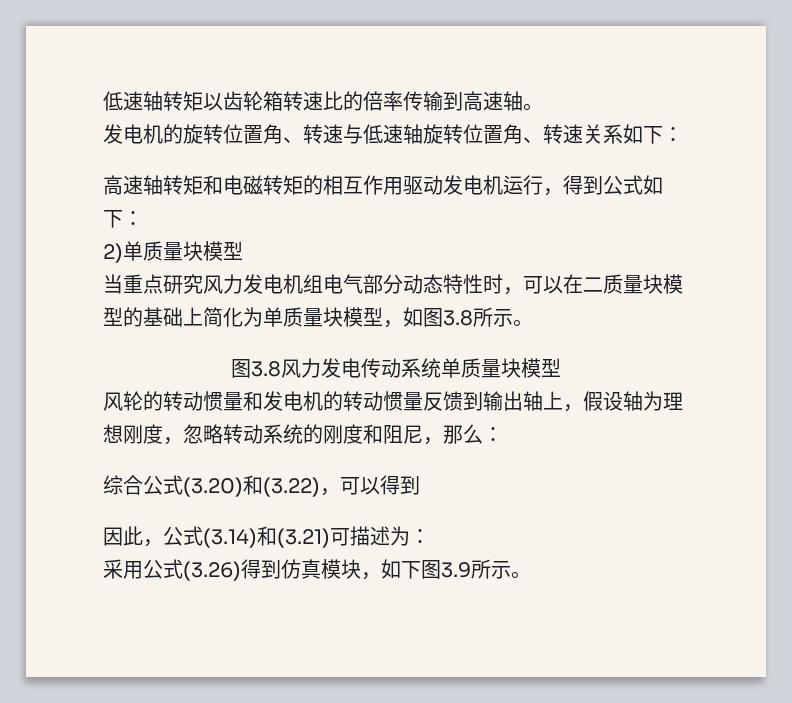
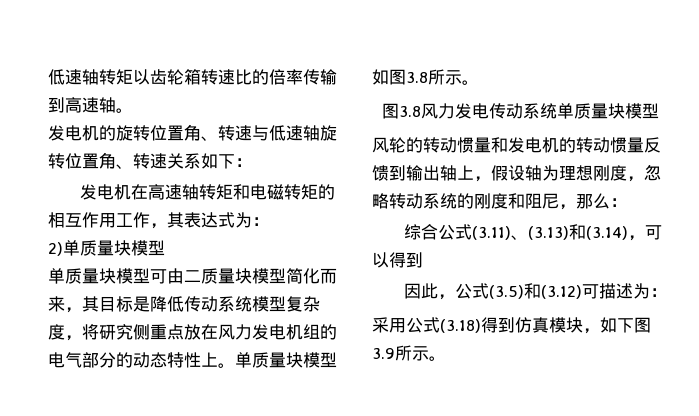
(683, 134) none -> [80,184,149,200] 发电机在
[403,175,663,196] [103,210,123,228] 驱动发电机运行，得到公式如下 -> [116,212,252,229] 工作，其表达式为
[103,274,203,294] 当重点研究 -> [48,268,337,284] [48,296,320,313] [48,324,218,341] 单质量块模型可由二质量块模型简化而来，其目标是降低传动系统模型复杂度，将研究侧重点放在
(323, 283) none -> [320,324,337,340] 的
(403, 284) none -> [116,352,133,368] 的
[483,274,683,295] [103,307,403,328] 时，可以在二质量块模型的基础上简化为单质量块模型， -> [201,352,337,368] 上。单质量块模型
[183,475,320,497] (3.20)和(3.22) -> [472,224,629,240] (3.11)、(3.13)和(3.14)
[203,526,330,548] (3.14)和(3.21) -> [489,283,583,299] (3.5)和(3.12)
[183,561,241,581] (3.26) -> [440,319,481,333] (3.18)

